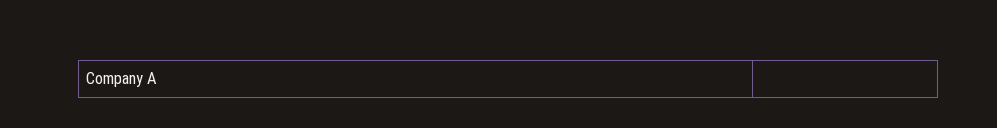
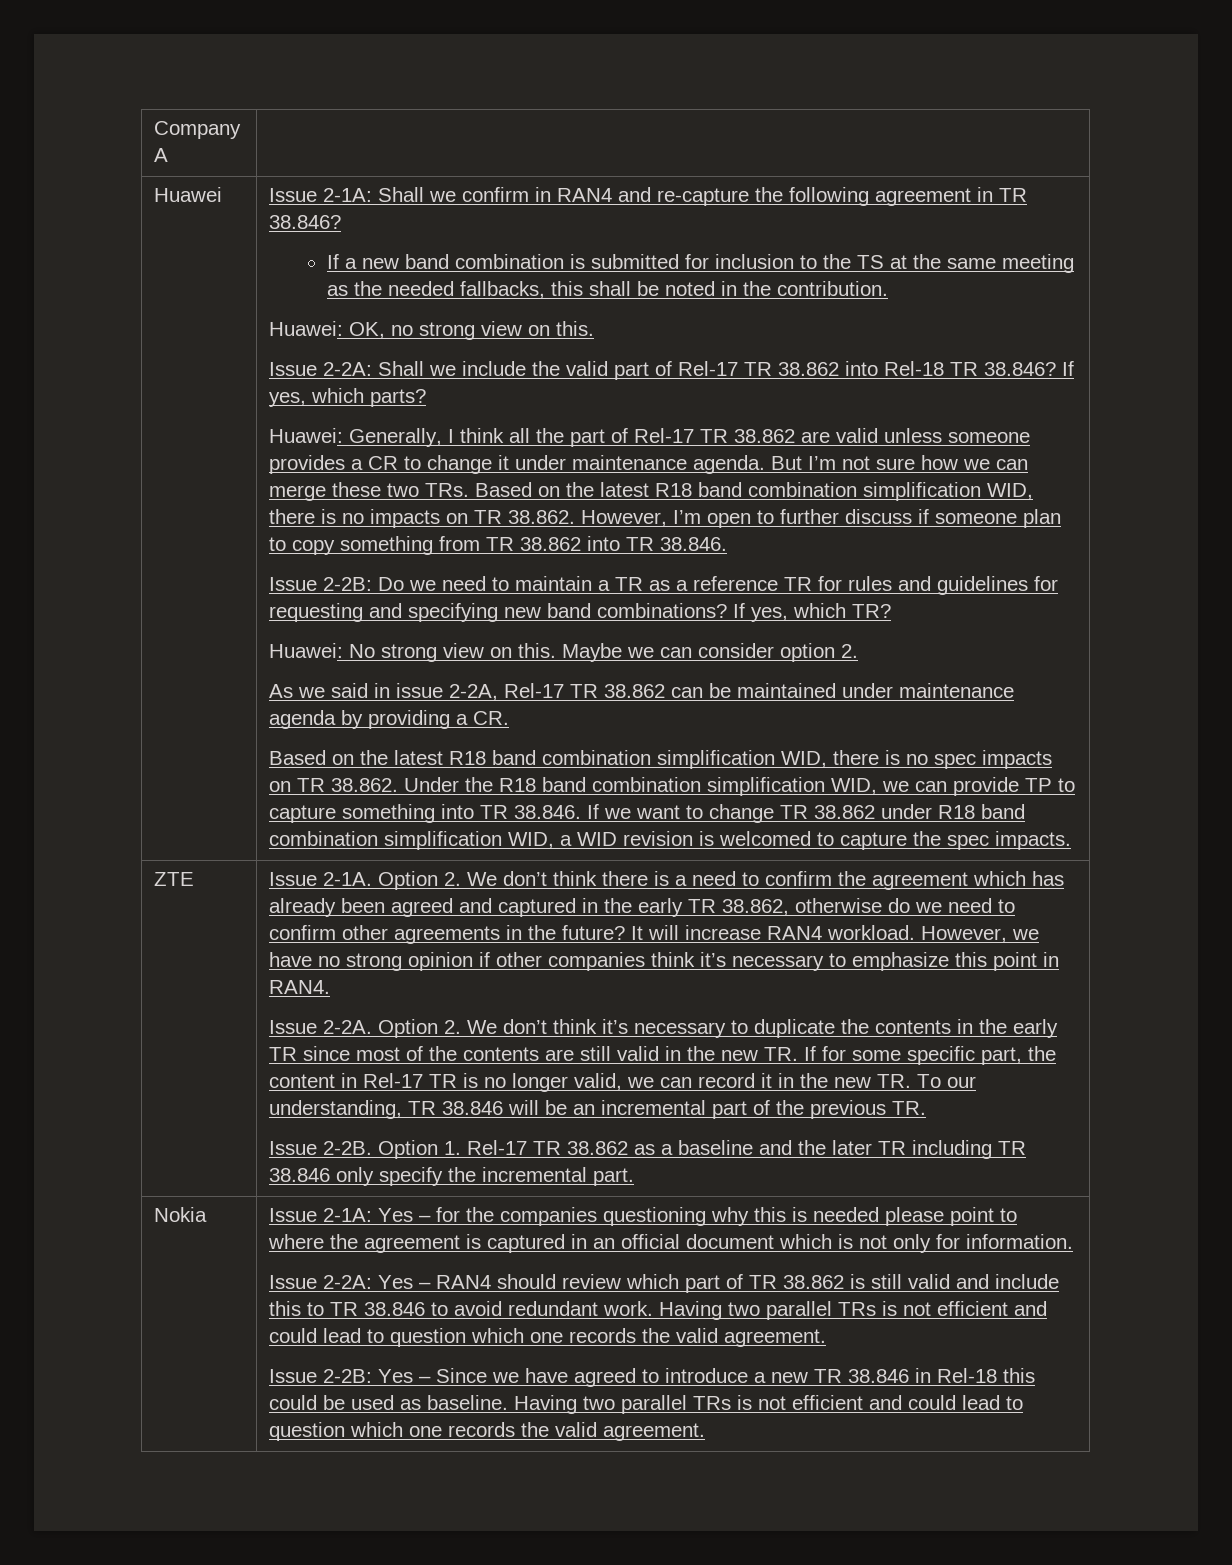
(157, 78) none -> [153,187,222,202] [268,187,1027,206] [268,215,341,229] [326,254,1074,273] [326,281,888,299] [268,321,594,340] [268,361,1074,380] [268,388,426,407] [268,428,1030,447] [268,455,1028,474] [268,482,1033,501] [268,509,1061,528] [268,536,727,555] [268,576,1058,595] [268,603,891,622] [268,643,858,662] [268,683,1014,701] [268,710,509,729] [268,750,1052,769] [268,777,1075,796] [268,804,1025,823] [268,831,1071,850] [153,872,194,886] [268,871,1064,890] [268,898,1015,917] [268,925,1039,944] [268,952,1059,971] [268,980,330,994] [268,1019,1058,1038] [268,1046,1056,1065] [268,1073,976,1092] [268,1100,926,1119] [268,1140,1026,1159] [268,1167,634,1186] [153,1207,207,1222] [268,1207,1017,1226] [267,1234,1073,1253] [268,1274,1059,1293] [268,1301,1047,1320] [268,1328,826,1347] [268,1368,1035,1387] [268,1395,1023,1414] [268,1422,705,1441] // Huawei | Issue 2-1A: Shall we confirm in RAN4 and re-capture the following agreement in TR 38.846? // If a new band combination is submitted for inclusion to the TS at the same meeting as the needed fallbacks, this shall be noted in the contribution. // Huawei: OK, no strong view on this. // Issue 2-2A: Shall we include the valid part of Rel-17 TR 38.862 into Rel-18 TR 38.846? If yes, which parts? // Huawei: Generally, I think all the part of Rel-17 TR 38.862 are valid unless someone provides a CR to change it under maintenance agenda. But I’m not sure how we can merge these two TRs. Based on the latest R18 band combination simplification WID, there is no impacts on TR 38.862. However, I’m open to further discuss if someone plan to copy something from TR 38.862 into TR 38.846. // Issue 2-2B: Do we need to maintain a TR as a reference TR for rules and guidelines for requesting and specifying new band combinations? If yes, which TR? // Huawei: No strong view on this. Maybe we can consider option 2. // As we said in issue 2-2A, Rel-17 TR 38.862 can be maintained under maintenance agenda by providing a CR. // Based on the latest R18 band combination simplification WID, there is no spec impacts on TR 38.862. Under the R18 band combination simplification WID, we can provide TP to capture something into TR 38.846. If we want to change TR 38.862 under R18 band combination simplification WID, a WID revision is welcomed to capture the spec impacts. // ZTE | Issue 2-1A. Option 2. We don’t think there is a need to confirm the agreement which has already been agreed and captured in the early TR 38.862, otherwise do we need to confirm other agreements in the future? It will increase RAN4 workload. However, we have no strong opinion if other companies think it’s necessary to emphasize this point in RAN4. // Issue 2-2A. Option 2. We don’t think it’s necessary to duplicate the contents in the early TR since most of the contents are still valid in the new TR. If for some specific part, the content in Rel-17 TR is no longer valid, we can record it in the new TR. To our understanding, TR 38.846 will be an incremental part of the previous TR. // Issue 2-2B. Option 1. Rel-17 TR 38.862 as a baseline and the later TR including TR 38.846 only specify the incremental part. // Nokia | Issue 2-1A: Yes – for the companies questioning why this is needed please point to where the agreement is captured in an official document which is not only for information. // Issue 2-2A: Yes – RAN4 should review which part of TR 38.862 is still valid and include this to TR 38.846 to avoid redundant work. Having two parallel TRs is not efficient and could lead to question which one records the valid agreement. // Issue 2-2B: Yes – Since we have agreed to introduce a new TR 38.846 in Rel-18 this could be used as baseline. Having two parallel TRs is not efficient and could lead to question which one records the valid agreement.

